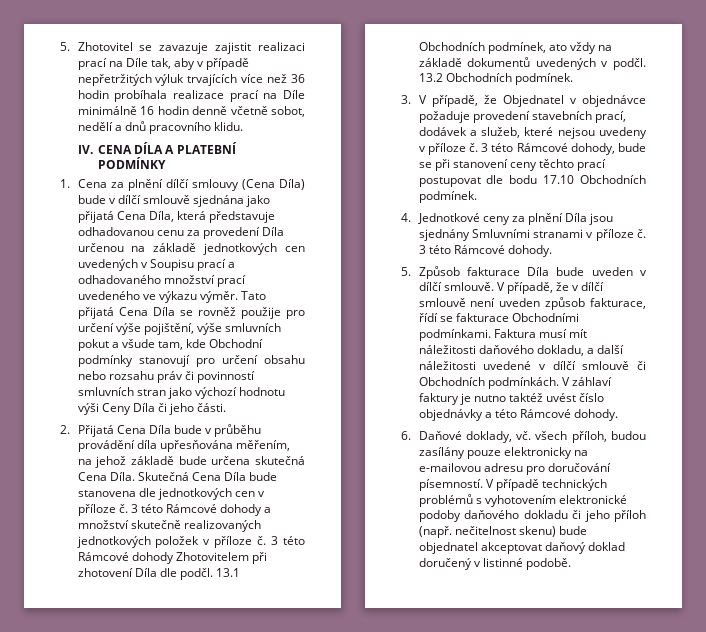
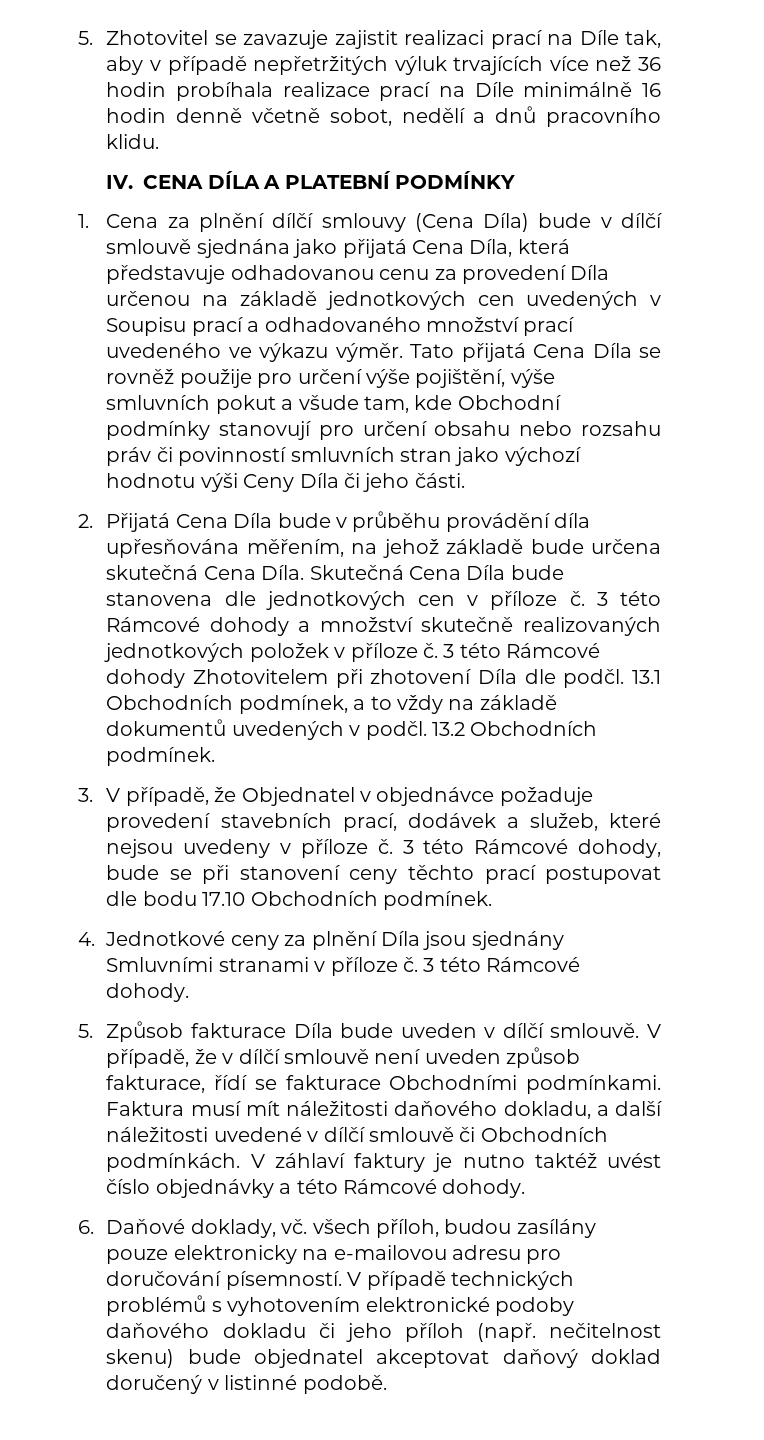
[548,44,567,51] ato -> [353,696,392,710] a to

